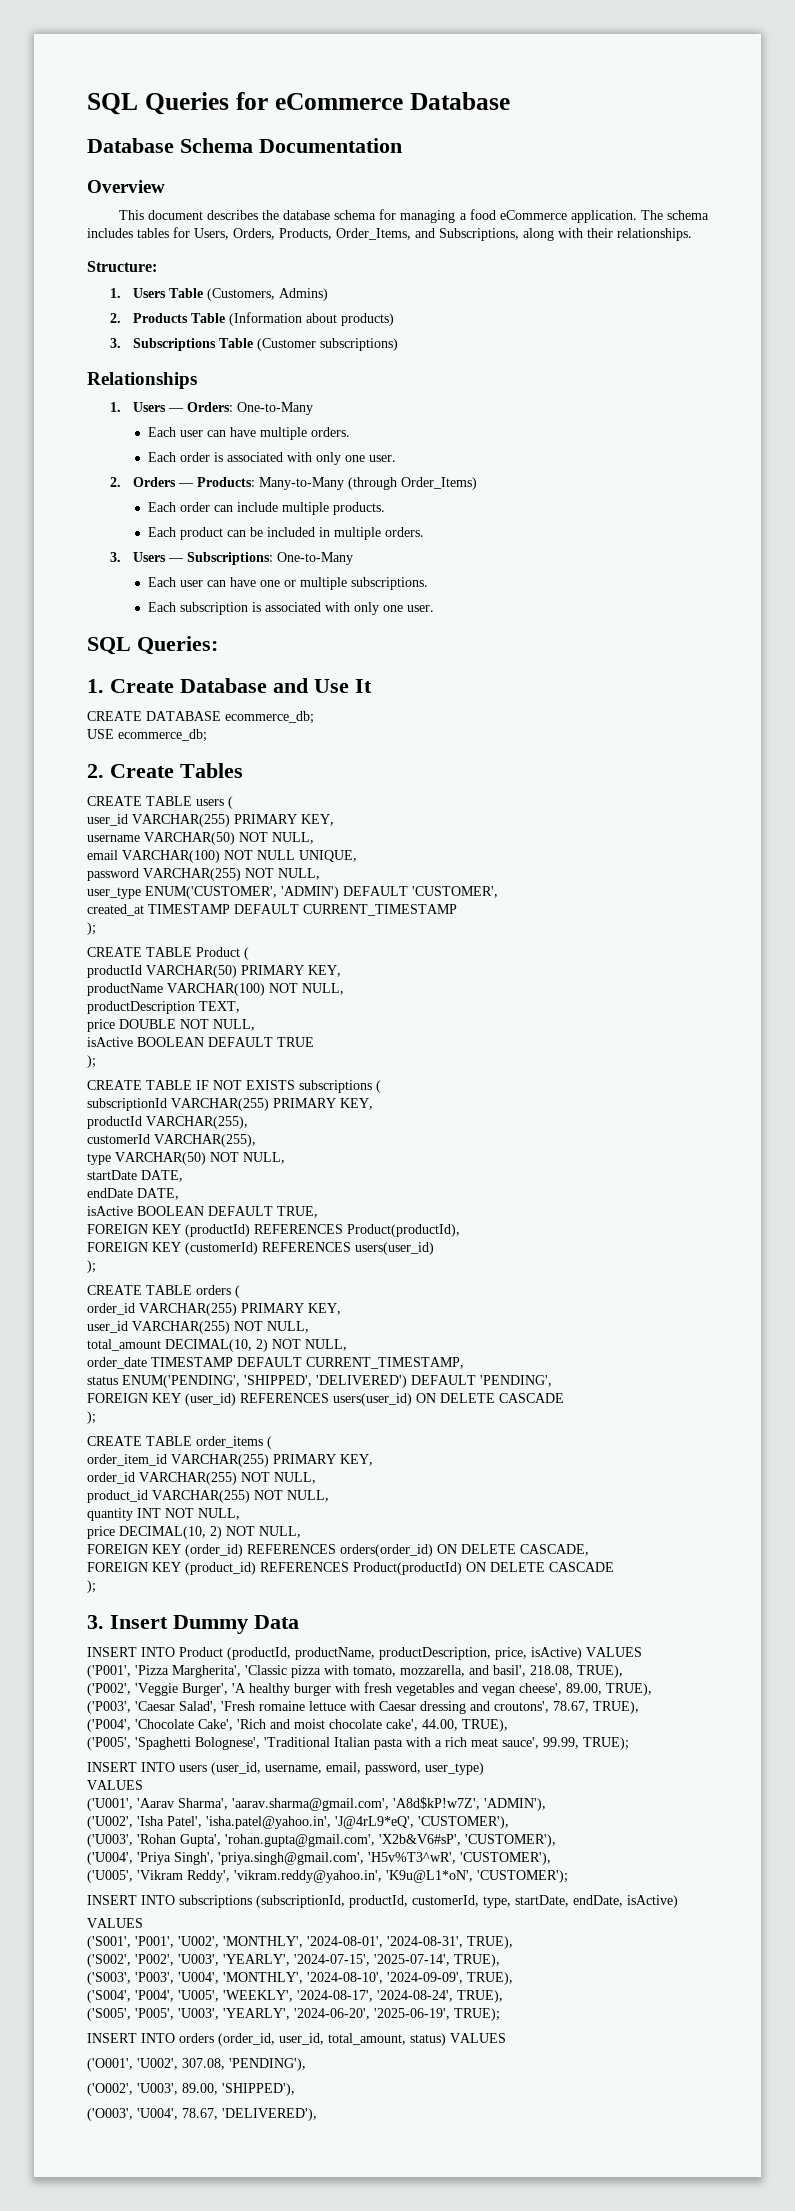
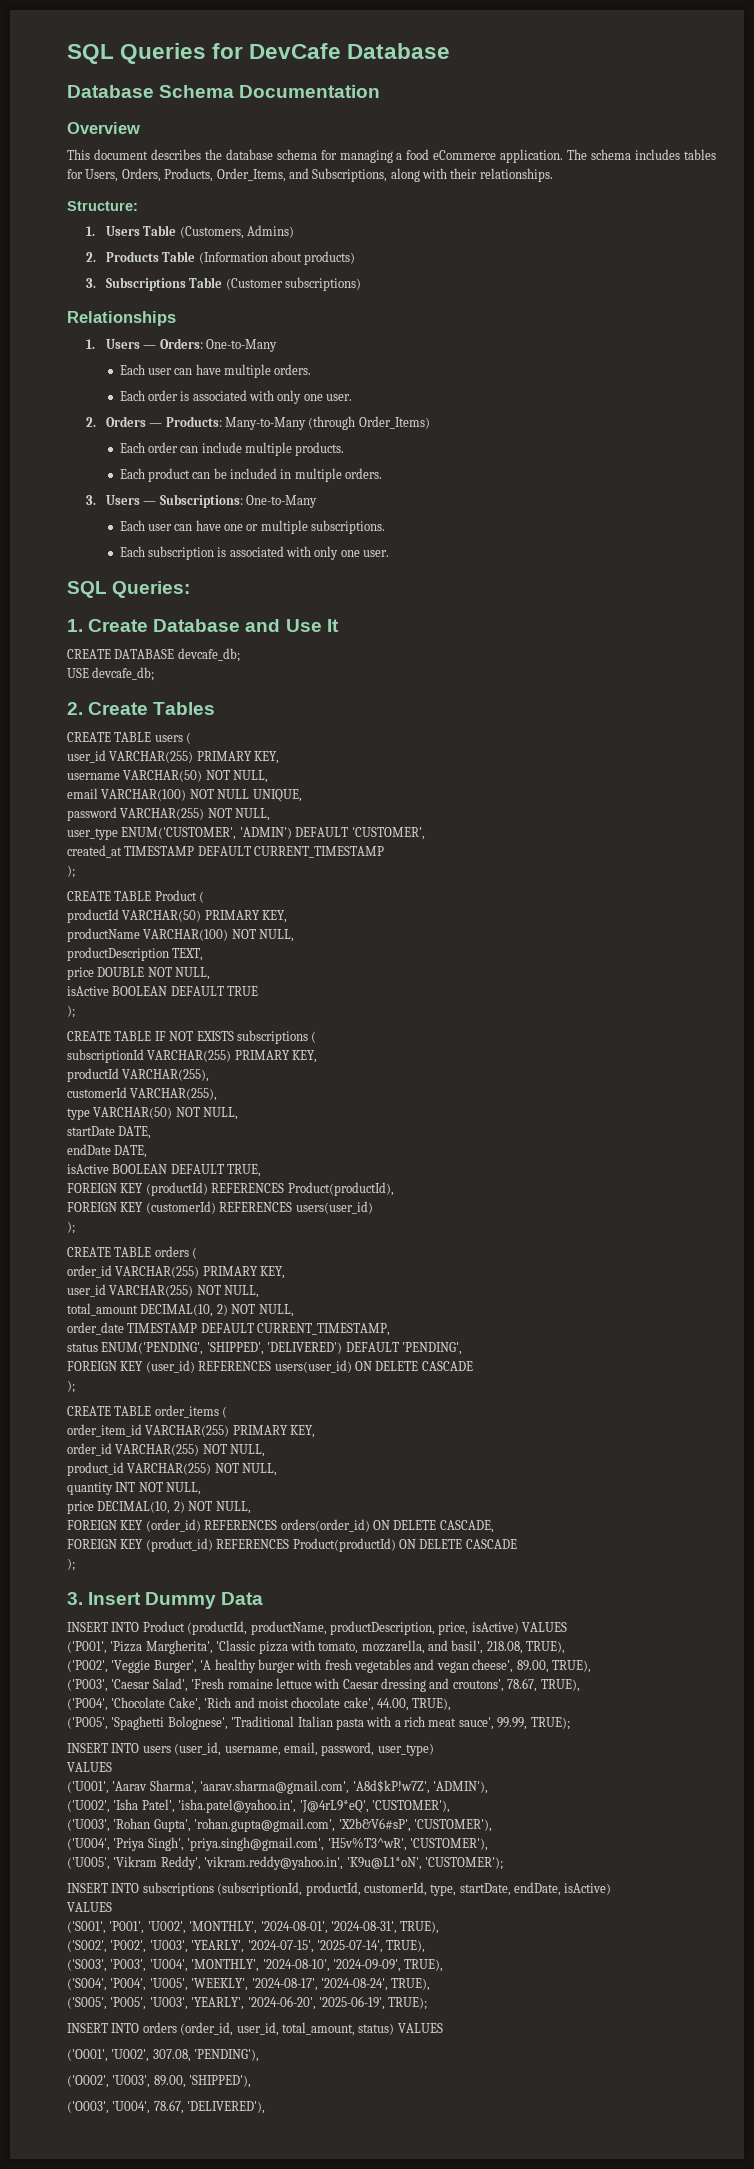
[274,93,403,110] eCommerce -> [249,43,342,59] DevCafe
[225,711,314,724] ecommerce_db; -> [177,648,240,662] devcafe_db;
[118,729,207,742] ecommerce_db; -> [92,667,155,681] devcafe_db;

